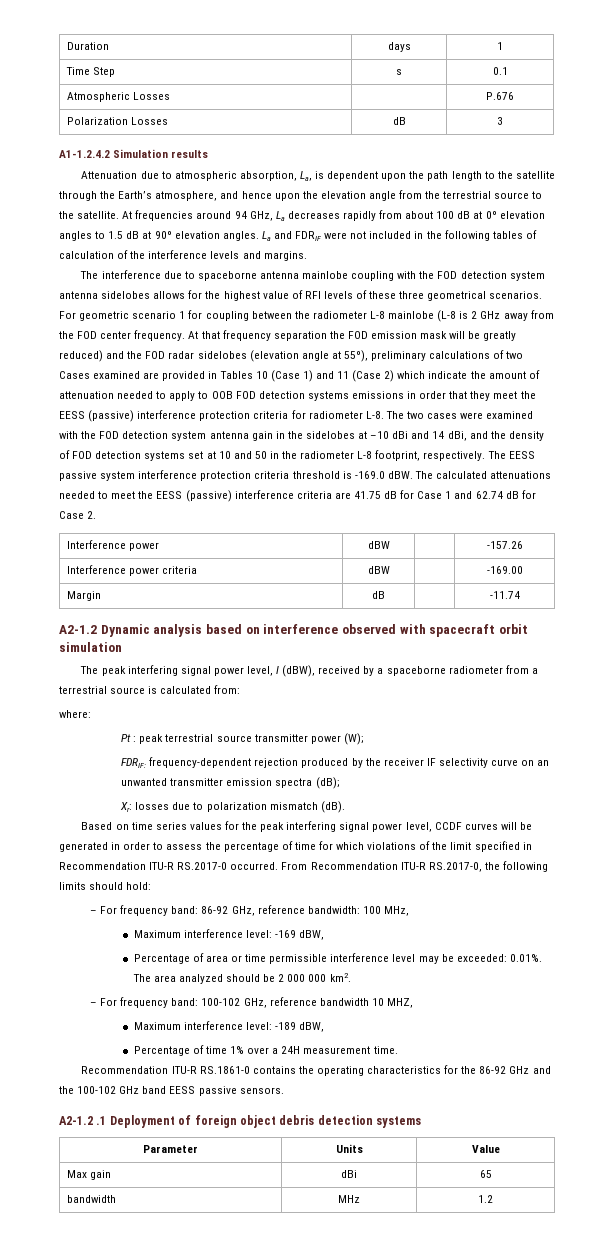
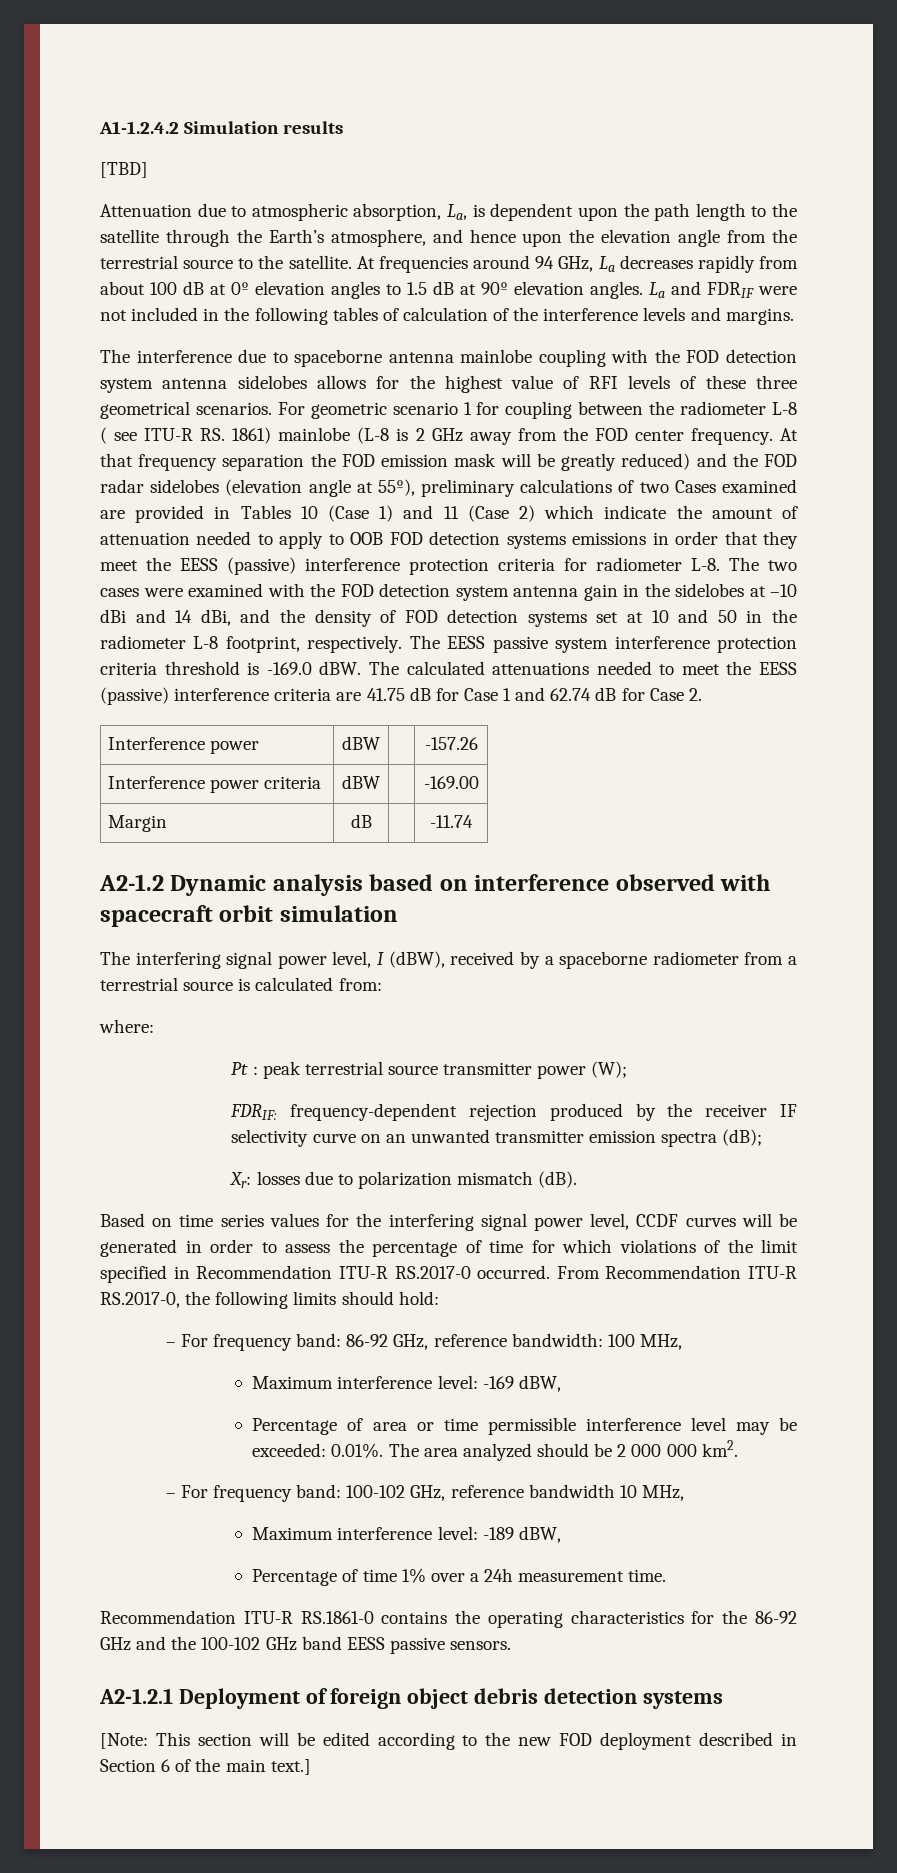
[66,42,109,50] [387,42,411,52] [497,42,503,50] [65,67,115,77] [396,69,402,75] [492,67,508,75] [66,92,170,102] [486,92,514,100] [66,117,168,125] [392,117,406,125] [497,117,503,125] Duration | days | 1 // Time Step | s | 0.1 // Atmospheric Losses | | P.676 // Polarization Losses | dB | 3 // -> (99, 127) none
(209, 154) none -> [100,162,148,178] // [TBD]
(385, 315) none -> [100,427,272,444] ( see ITU-R RS. 1861)
[101,666,126,676] peak -> (130, 958) none
[260,822,285,832] peak -> (382, 1220) none
[386,998,413,1008] MHZ, -> [641,1485,684,1501] MHz,
[281,1046,301,1054] 24H -> [484,1568,514,1582] 24h
[59,1116,107,1125] A2-1.2 .1 -> [99,1688,173,1704] A2-1.2.1
[143,1145,198,1153] [335,1144,363,1153] [471,1145,500,1153] [66,1170,111,1180] [341,1170,357,1178] [479,1170,492,1178] [66,1195,116,1203] [338,1195,360,1203] [478,1195,493,1203] // Parameter | Units | Value // Max gain | dBi | 65 // bandwidth | MHz | 1.2 -> [100,1732,797,1750] [100,1758,311,1775] // [Note: This section will be edited according to the new FOD deployment described in Section 6 of the main text.]

